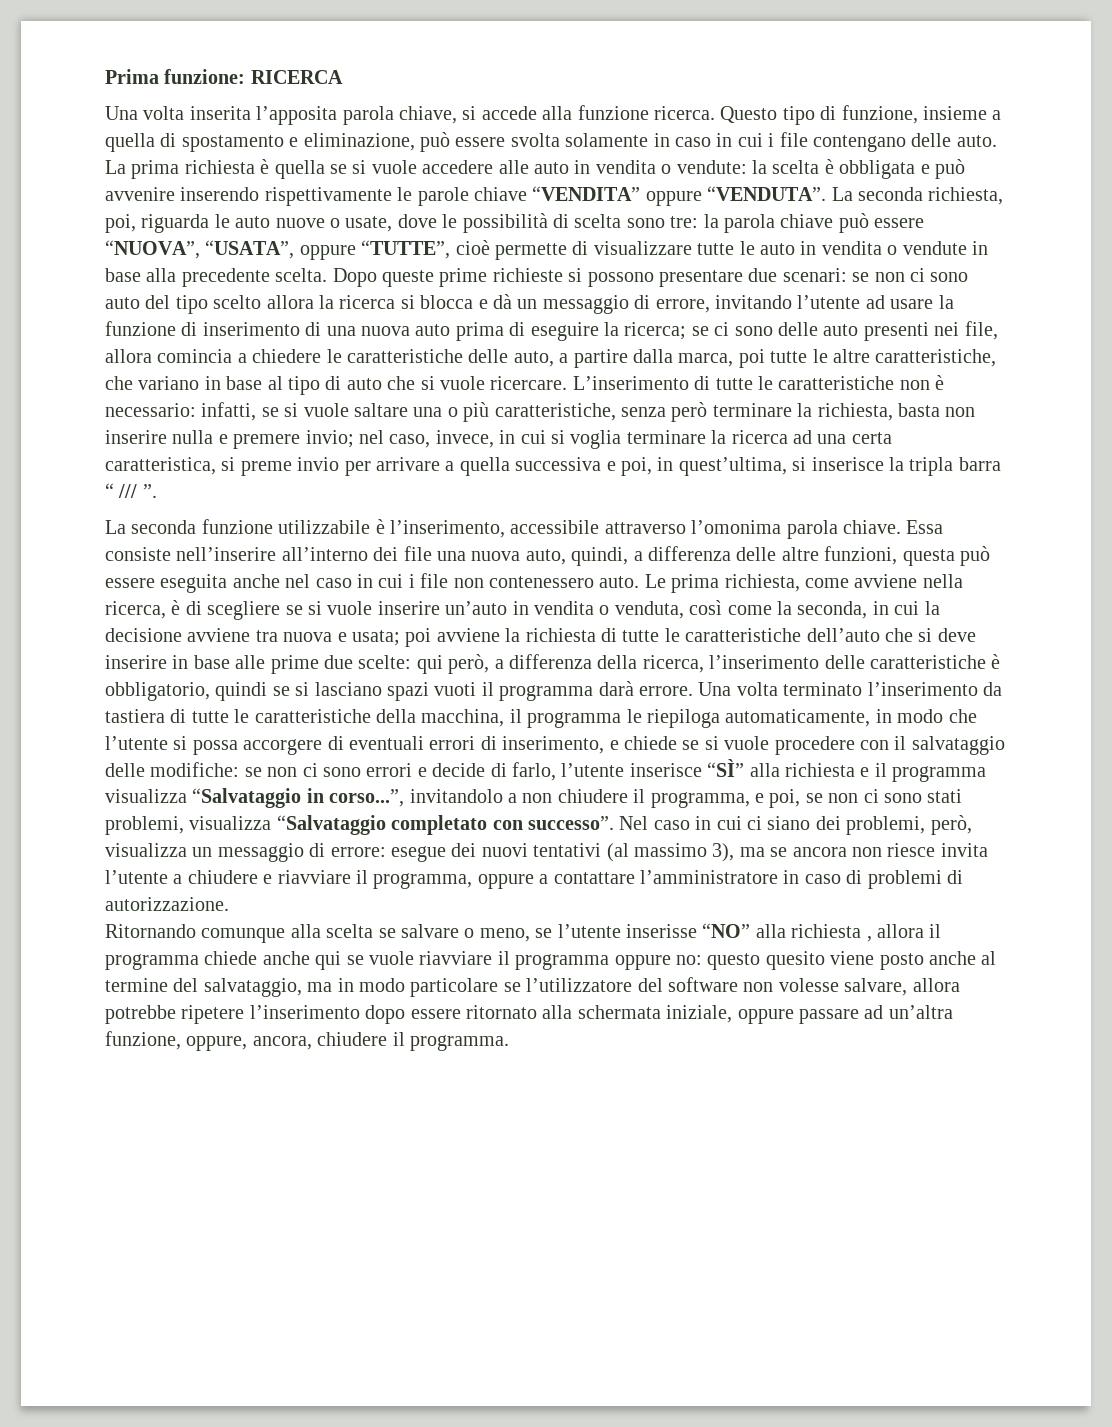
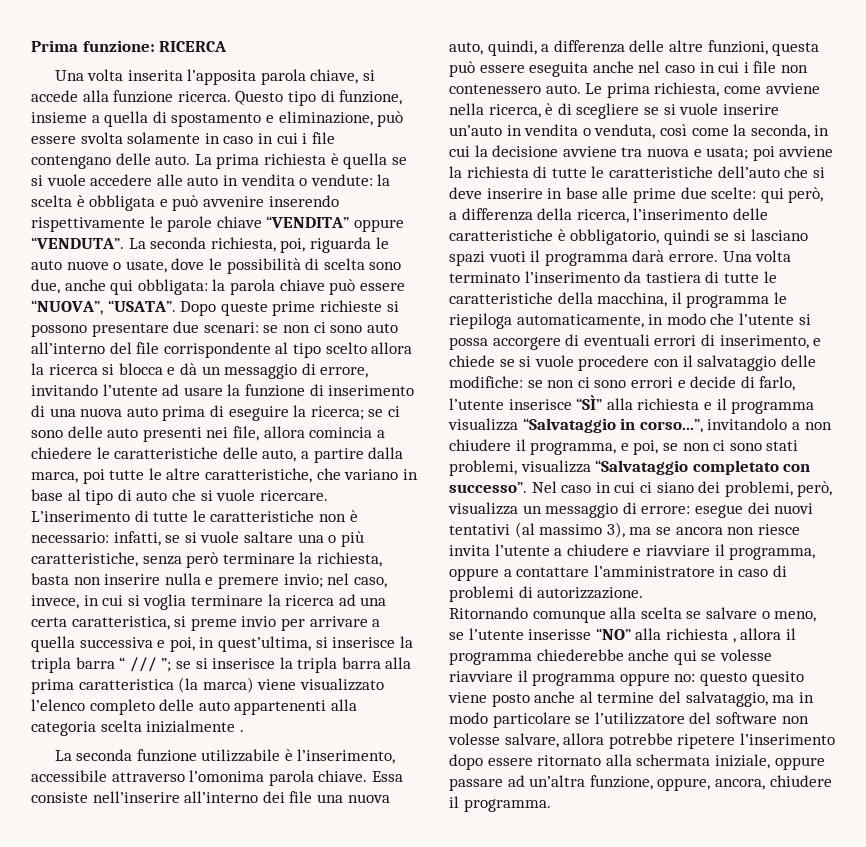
[670,216,699,228] tre: -> [31,279,208,295] due, anche qui obbligata:
[205,240,988,260] [105,268,328,287] “USATA”, oppure “TUTTE”, cioè permette di visualizzare tutte le auto in vendita o vendute in base alla precedente scelta. -> [107,300,176,312] “USATA”.
[145,295,171,309] del -> [31,342,289,358] all’interno del file corrispondente al
[142,484,157,498] ”. -> [161,657,412,673] [31,677,384,694] [31,699,357,715] [31,720,244,736] ”; se si inserisce la tripla barra alla prima caratteristica (la marca) viene visualizzato l’elenco completo delle auto appartenenti alla categoria scelta inizialmente .
[204,951,258,965] chiede -> [536,649,624,661] chiederebbe
[369,951,414,965] vuole -> [719,649,772,661] volesse

